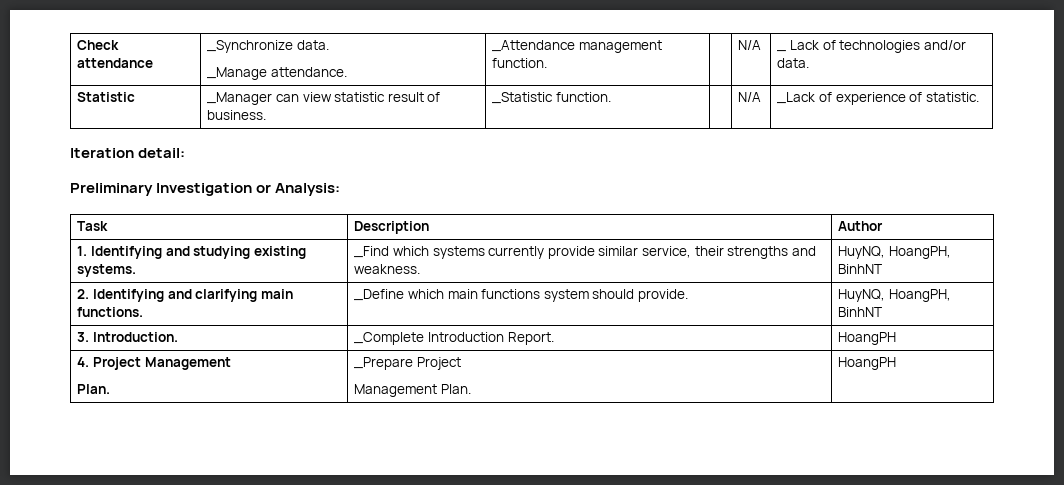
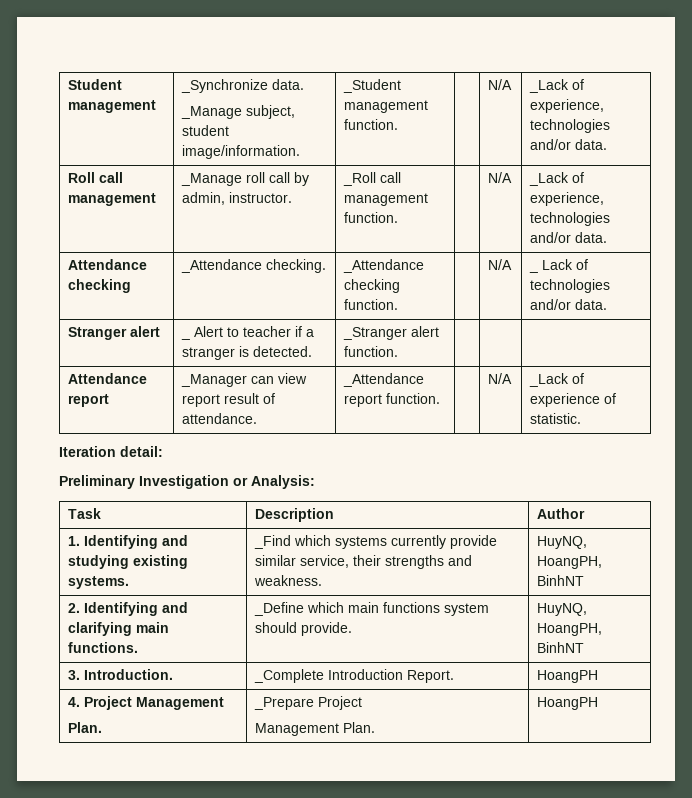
[77,40,120,50] [77,58,154,68] Check attendance -> [67,79,122,90] [67,100,156,113] Student management
[270,67,347,77] [492,40,662,53] attendance. | _Attendance management -> [245,105,295,119] [181,125,229,136] [181,145,300,159] [342,79,401,93] [343,100,428,113] [343,119,398,130] [487,79,512,90] [528,79,584,93] [529,99,604,113] [529,119,610,133] [529,139,607,150] [67,172,123,183] [67,193,156,206] [180,172,309,186] [181,192,292,205] [342,172,401,186] [343,193,428,206] [343,212,398,223] [487,172,512,183] [528,172,584,186] [529,192,604,206] [529,212,610,226] [529,232,607,243] [67,259,147,270] [67,279,131,293] [180,259,326,273] [342,259,424,273] [343,279,400,293] subject, student image/information. | _Student management function. | | N/A | _Lack of experience, technologies and/or data. // Roll call management | _Manage roll call by admin, instructor. | _Roll call management function. | | N/A | _Lack of experience, technologies and/or data. // Attendance checking | _Attendance checking. | _Attendance checking
[77,92,136,102] Statistic -> [67,326,160,340] [180,337,190,340] [193,326,314,337] [181,346,312,360] [342,326,439,340] [343,346,398,357] [67,373,147,384] [67,394,109,407] Stranger alert | _ Alert to teacher if a stranger is detected. | _Stranger alert function. | | | // Attendance report
[334,92,386,102] statistic -> [181,394,220,407] report
[207,110,267,120] [492,92,554,104] business. | _Statistic -> [181,413,257,424] [342,373,424,387] [343,394,382,407] attendance. | _Attendance report

